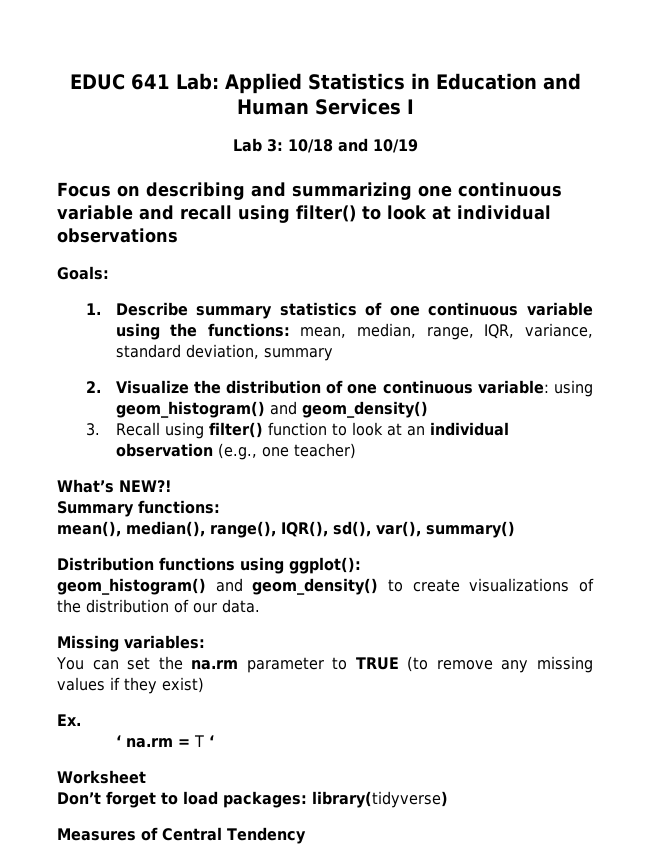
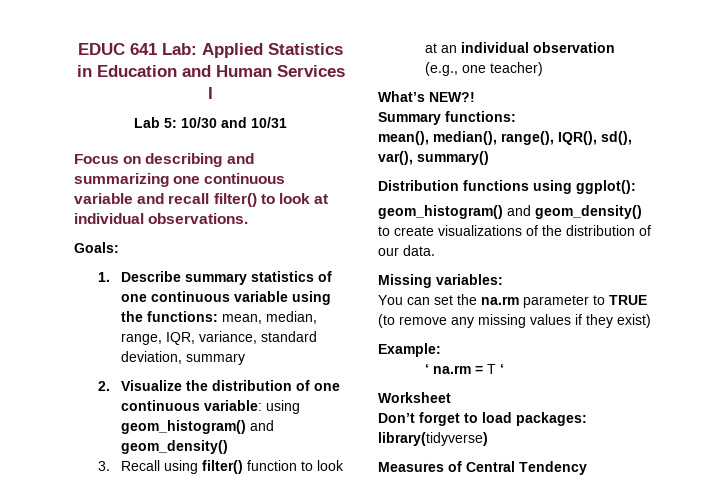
[266,138,418,153] 3: 10/18 and 10/19 -> [164,117,287,128] 5: 10/30 and 10/31
[238,205,290,223] using -> (210, 198) none
[57,228,178,243] observations -> [148,213,249,224] observations.
[57,714,81,726] Ex. -> [378,343,441,357] Example:

